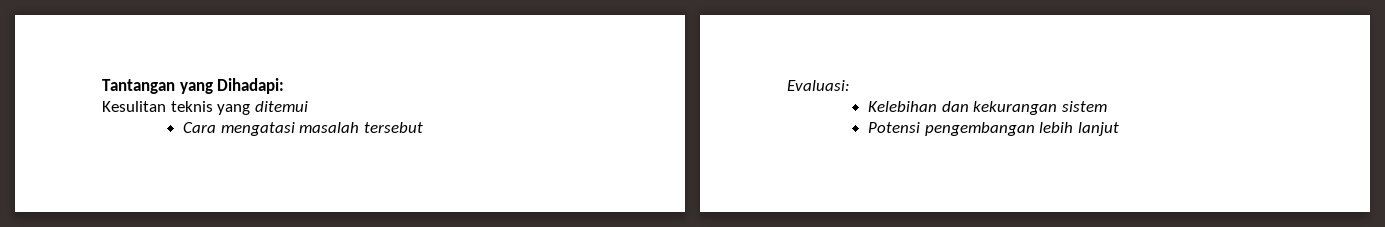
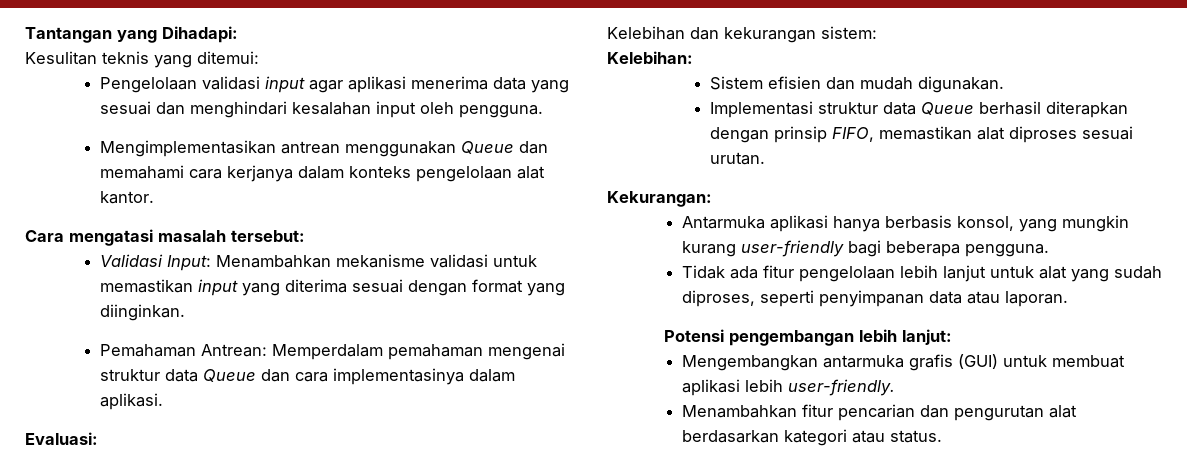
[254,101,308,112] [183,122,423,136] [787,80,850,91] [868,101,1107,115] [868,122,1119,136] ditemui // Cara mengatasi masalah tersebut // Evaluasi: // Kelebihan dan kekurangan sistem // Potensi pengembangan lebih lanjut -> [197,51,259,64] [99,76,569,93] [99,101,543,118] [99,140,548,157] [99,165,545,182] [99,191,154,204] [25,229,305,246] [99,254,537,271] [99,279,565,296] [99,304,185,321] [99,343,565,360] [99,368,515,385] [99,393,163,410] [25,432,98,445] [607,26,877,43] [607,51,693,64] [710,76,1005,93] [710,101,1129,118] [710,126,1134,143] [710,152,766,165] [607,191,712,207] [681,215,1129,232] [681,240,1049,257] [681,265,1162,282] [681,290,1068,307] [663,329,952,346] [681,354,1125,371] [681,379,895,396] [681,404,1077,421] [681,429,942,446] ditemui: // Pengelolaan validasi input agar aplikasi menerima data yang sesuai dan menghindari kesalahan input oleh pengguna. // Mengimplementasikan antrean menggunakan Queue dan memahami cara kerjanya dalam konteks pengelolaan alat kantor. // Cara mengatasi masalah tersebut: // Validasi Input: Menambahkan mekanisme validasi untuk memastikan input yang diterima sesuai dengan format yang diinginkan. // Pemahaman Antrean: Memperdalam pemahaman mengenai struktur data Queue dan cara implementasinya dalam aplikasi. // Evaluasi: // Kelebihan dan kekurangan sistem: // Kelebihan: // Sistem efisien dan mudah digunakan. // Implementasi struktur data Queue berhasil diterapkan dengan prinsip FIFO, memastikan alat diproses sesuai urutan. // Kekurangan: // Antarmuka aplikasi hanya berbasis konsol, yang mungkin kurang user-friendly bagi beberapa pengguna. // Tidak ada fitur pengelolaan lebih lanjut untuk alat yang sudah diproses, seperti penyimpanan data atau laporan. // Potensi pengembangan lebih lanjut: // Mengembangkan antarmuka grafis (GUI) untuk membuat aplikasi lebih user-friendly. // Menambahkan fitur pencarian dan pengurutan alat berdasarkan kategori atau status.

